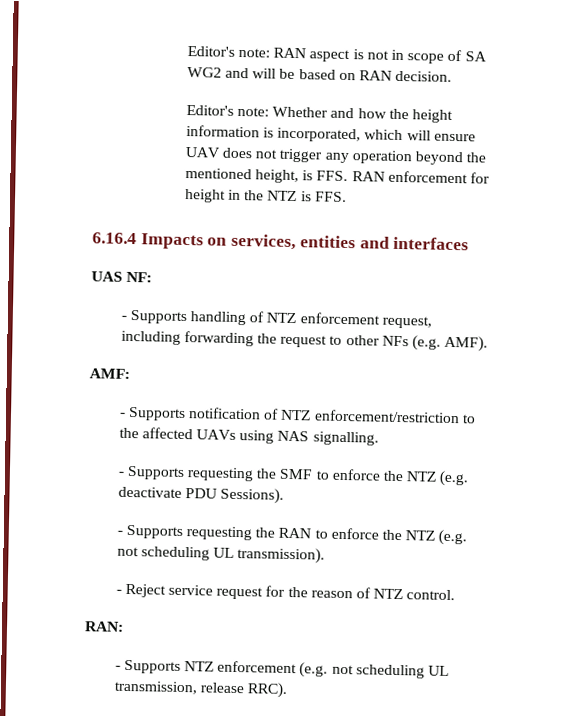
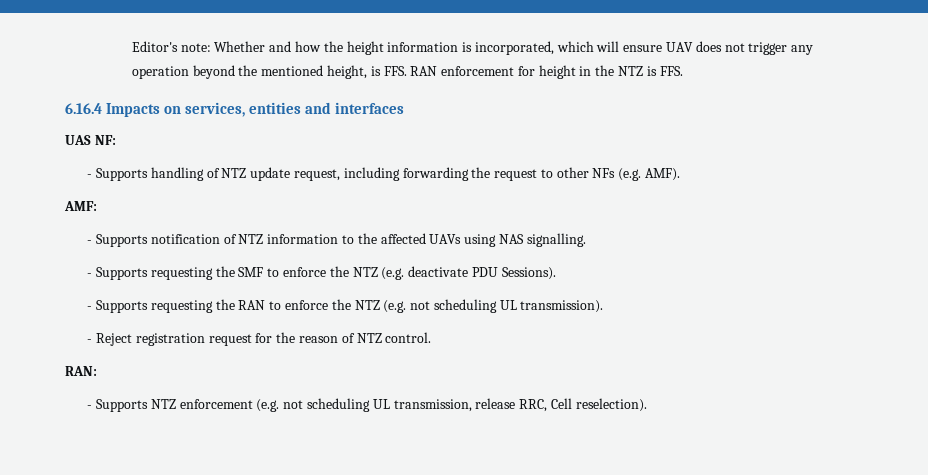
[186,45,487,64] [186,66,453,82] [185,104,270,117] Editor's note: RAN aspect is not in scope of SA WG2 and will be based on RAN decision. // Editor's note: -> [131,41,211,52] Editor's note:
[299,312,380,325] enforcement -> [250,167,291,181] update
[313,409,460,424] enforcement/restriction -> [267,234,339,244] information
[168,584,214,596] service -> [135,333,205,346] registration
[247,682,289,698] RRC). -> [519,398,647,412] RRC, Cell reselection).

